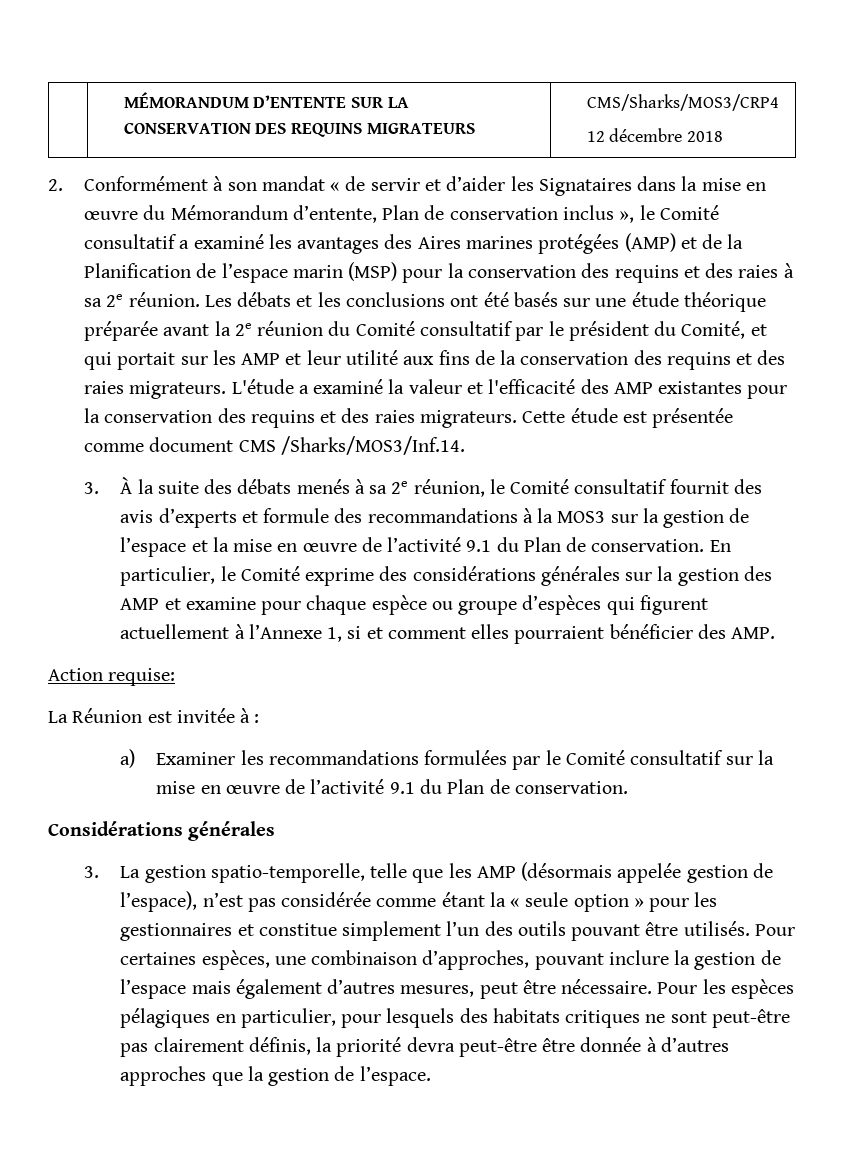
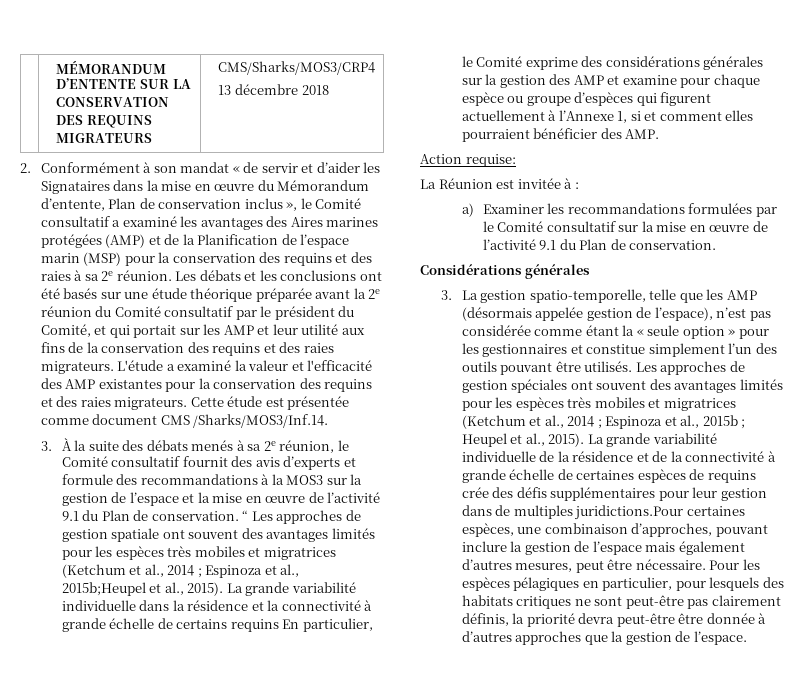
[586,131,605,142] 12 -> [218,85,232,95] 13
(705, 545) none -> [242,510,361,524] [61,528,375,542] [61,546,336,560] [61,564,300,578] [61,582,356,596] [61,600,373,611] [61,618,279,632] “ Les approches de gestion spatiale ont souvent des avantages limités pour les espèces très mobiles et migratrices (Ketchum et al., 2014 ; Espinoza et al., 2015b;Heupel et al., 2015). La grande variabilité individuelle dans la résidence et la connectivité à grande échelle de certains requins
[754,924,795,936] Pour -> [635,361,745,375] [461,379,783,393] [461,397,736,411] [461,415,746,429] [461,433,717,447] [461,451,776,462] [461,469,756,483] [461,487,767,501] [461,505,684,520] Les approches de gestion spéciales ont souvent des avantages limités pour les espèces très mobiles et migratrices (Ketchum et al., 2014 ; Espinoza et al., 2015b ; Heupel et al., 2015). La grande variabilité individuelle de la résidence et de la connectivité à grande échelle de certaines espèces de requins crée des défis supplémentaires pour leur gestion dans de multiples juridictions.Pour

